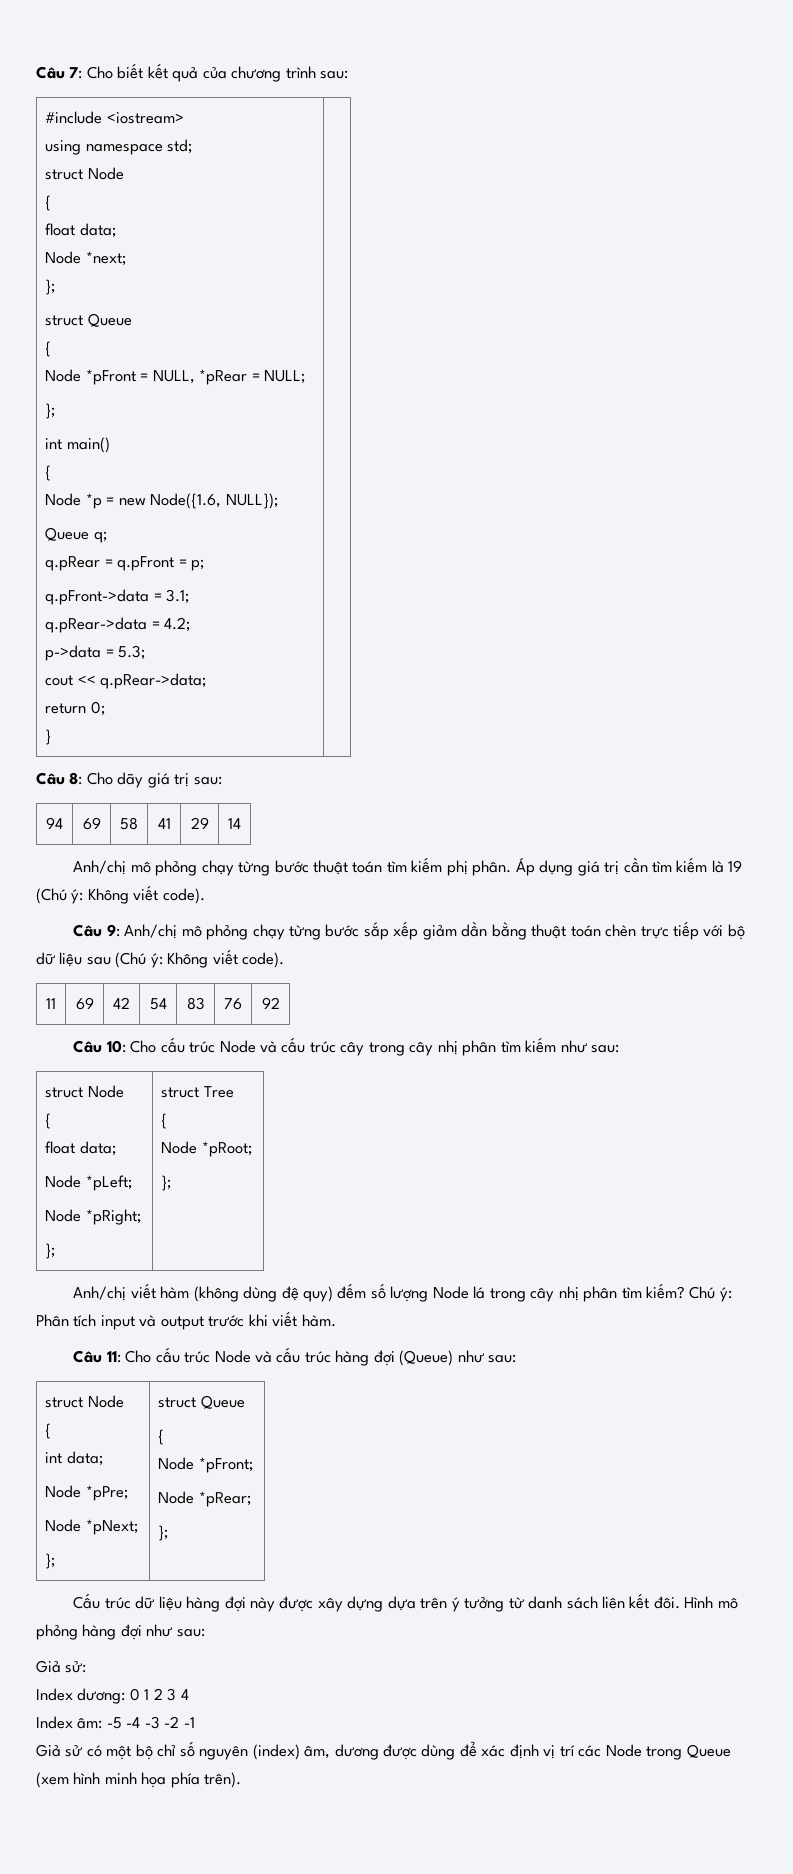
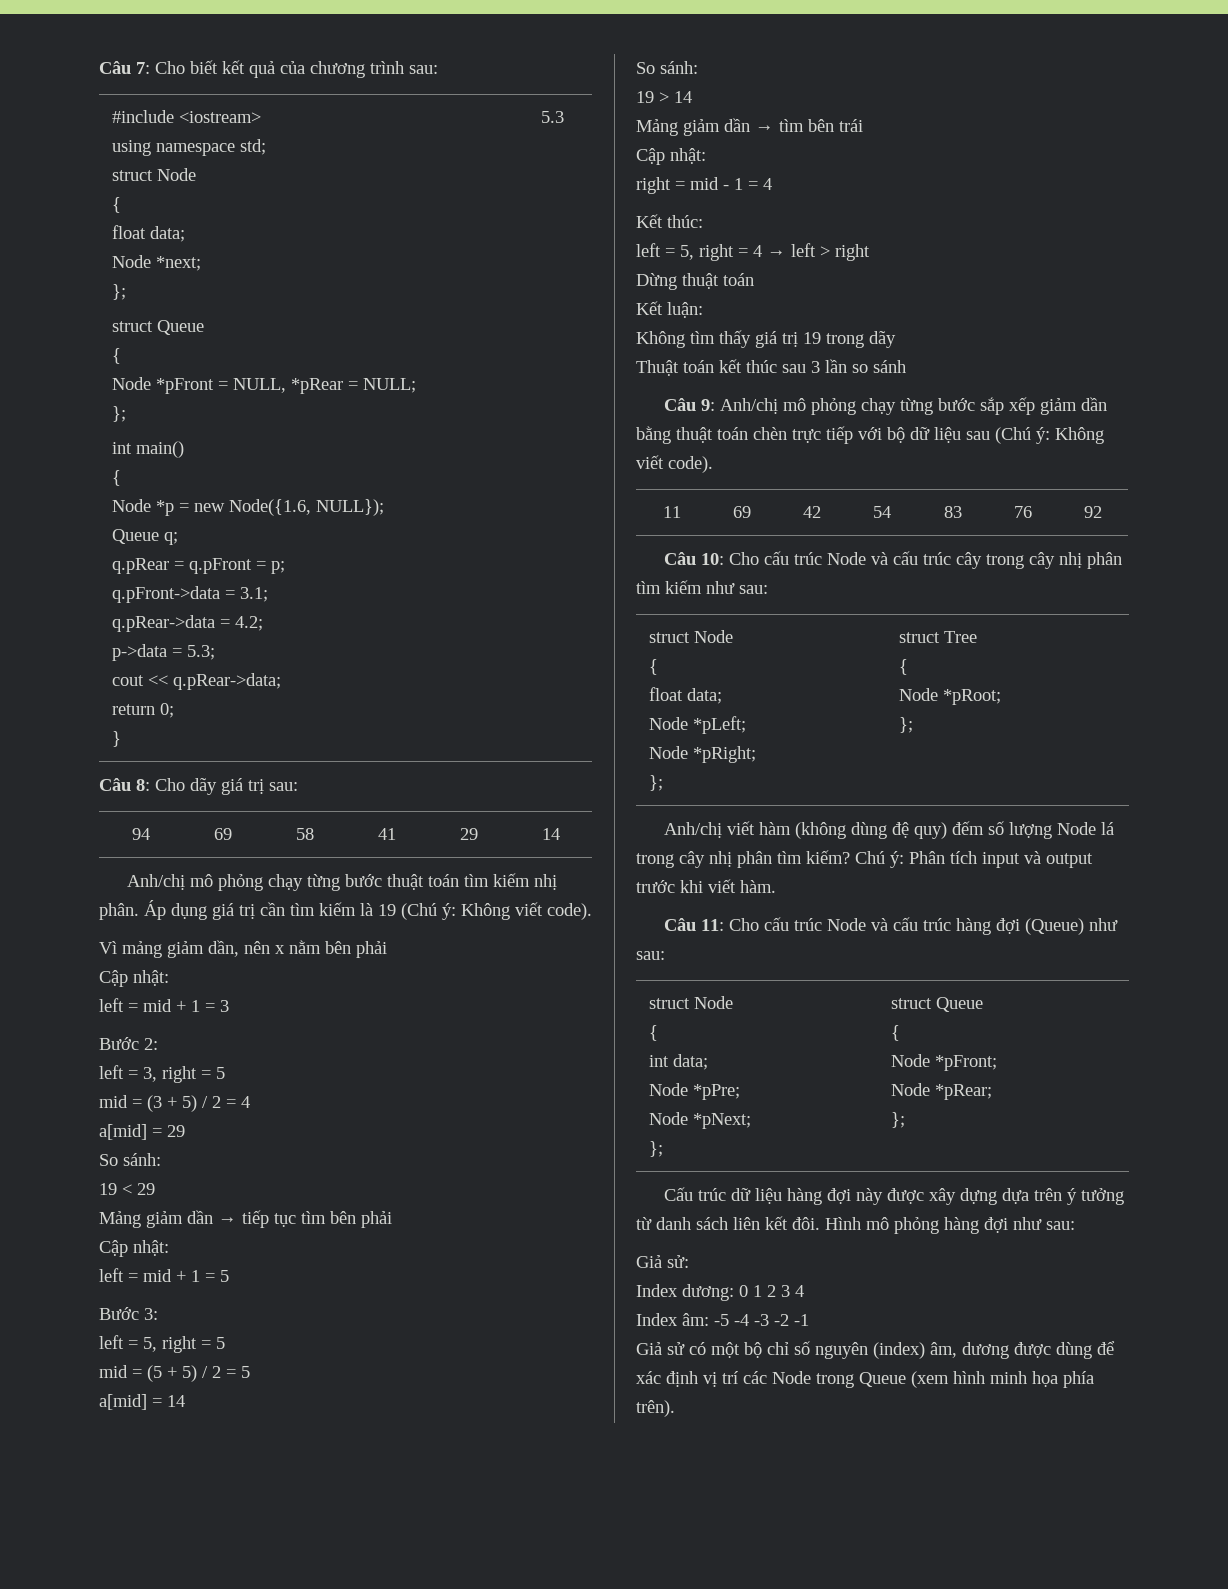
(52, 737) none -> [540,111,564,123] 5.3
[446,860,468,876] phị -> [534,874,558,890] nhị
(205, 896) none -> [99,940,387,958] [99,970,169,987] [99,998,229,1012] [99,1037,158,1050] [99,1065,225,1083] [99,1095,250,1112] [99,1124,185,1140] [99,1153,161,1166] [99,1183,155,1195] [99,1210,392,1228] [99,1240,169,1257] [99,1268,229,1282] [99,1307,158,1320] [99,1335,225,1353] [99,1365,250,1382] [99,1394,185,1410] [636,61,698,74] [636,91,692,103] [636,118,863,136] [636,148,706,165] [636,177,772,194] [636,214,703,228] [636,243,870,261] [636,273,754,290] [636,301,703,318] [636,330,896,348] [636,359,906,376] // Vì mảng giảm dần, nên x nằm bên phải // Cập nhật: // left = mid + 1 = 3 // Bước 2: // left = 3, right = 5 // mid = (3 + 5) / 2 = 4 // a[mid] = 29 // So sánh: // 19 < 29 // Mảng giảm dần → tiếp tục tìm bên phải // Cập nhật: // left = mid + 1 = 5 // Bước 3: // left = 5, right = 5 // mid = (5 + 5) / 2 = 5 // a[mid] = 14 // So sánh: // 19 > 14 // Mảng giảm dần → tìm bên trái // Cập nhật: // right = mid - 1 = 4 // Kết thúc: // left = 5, right = 4 → left > right // Dừng thuật toán // Kết luận: // Không tìm thấy giá trị 19 trong dãy // Thuật toán kết thúc sau 3 lần so sánh

